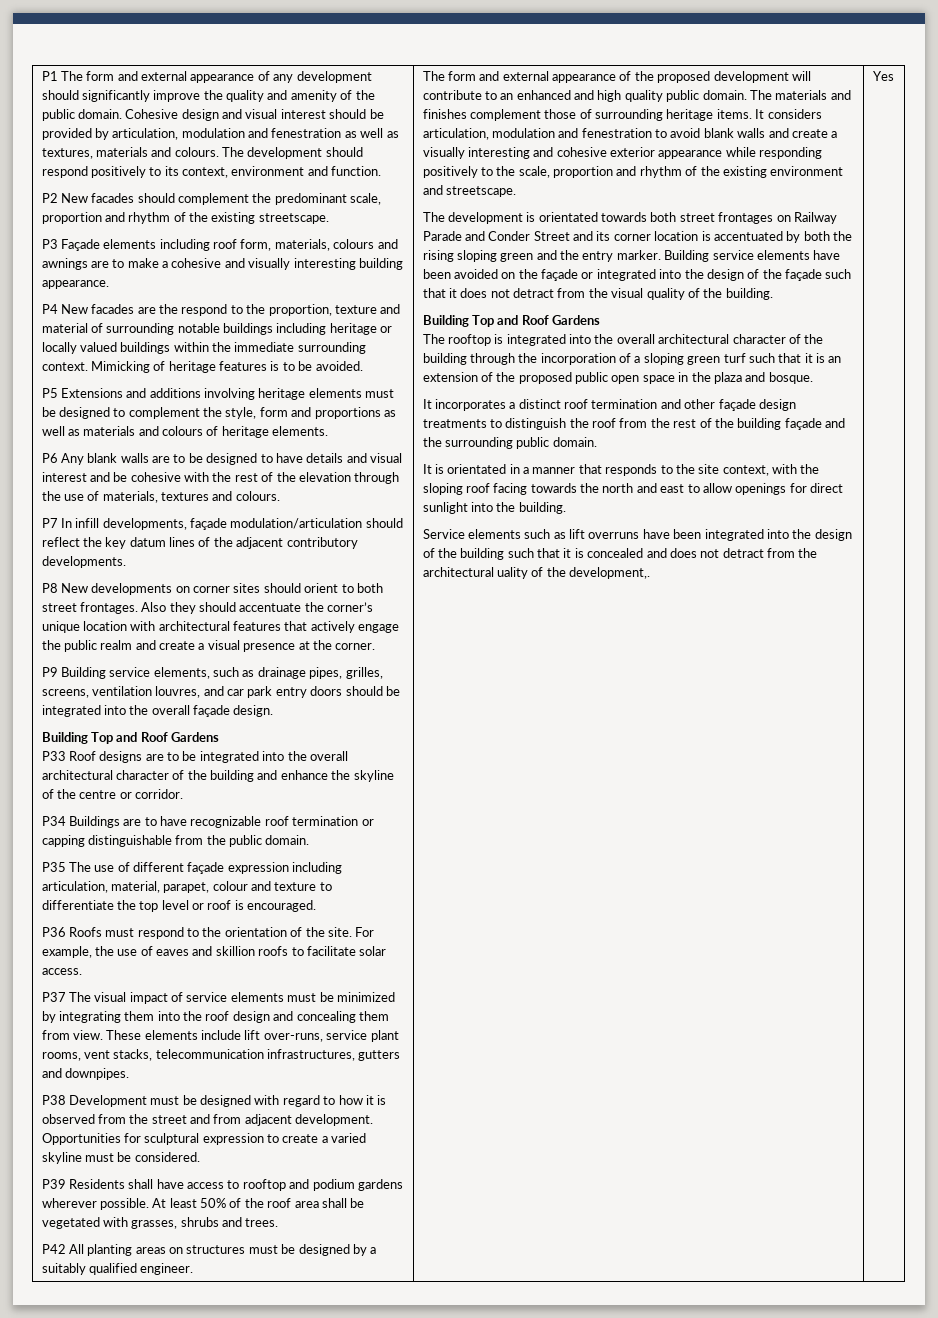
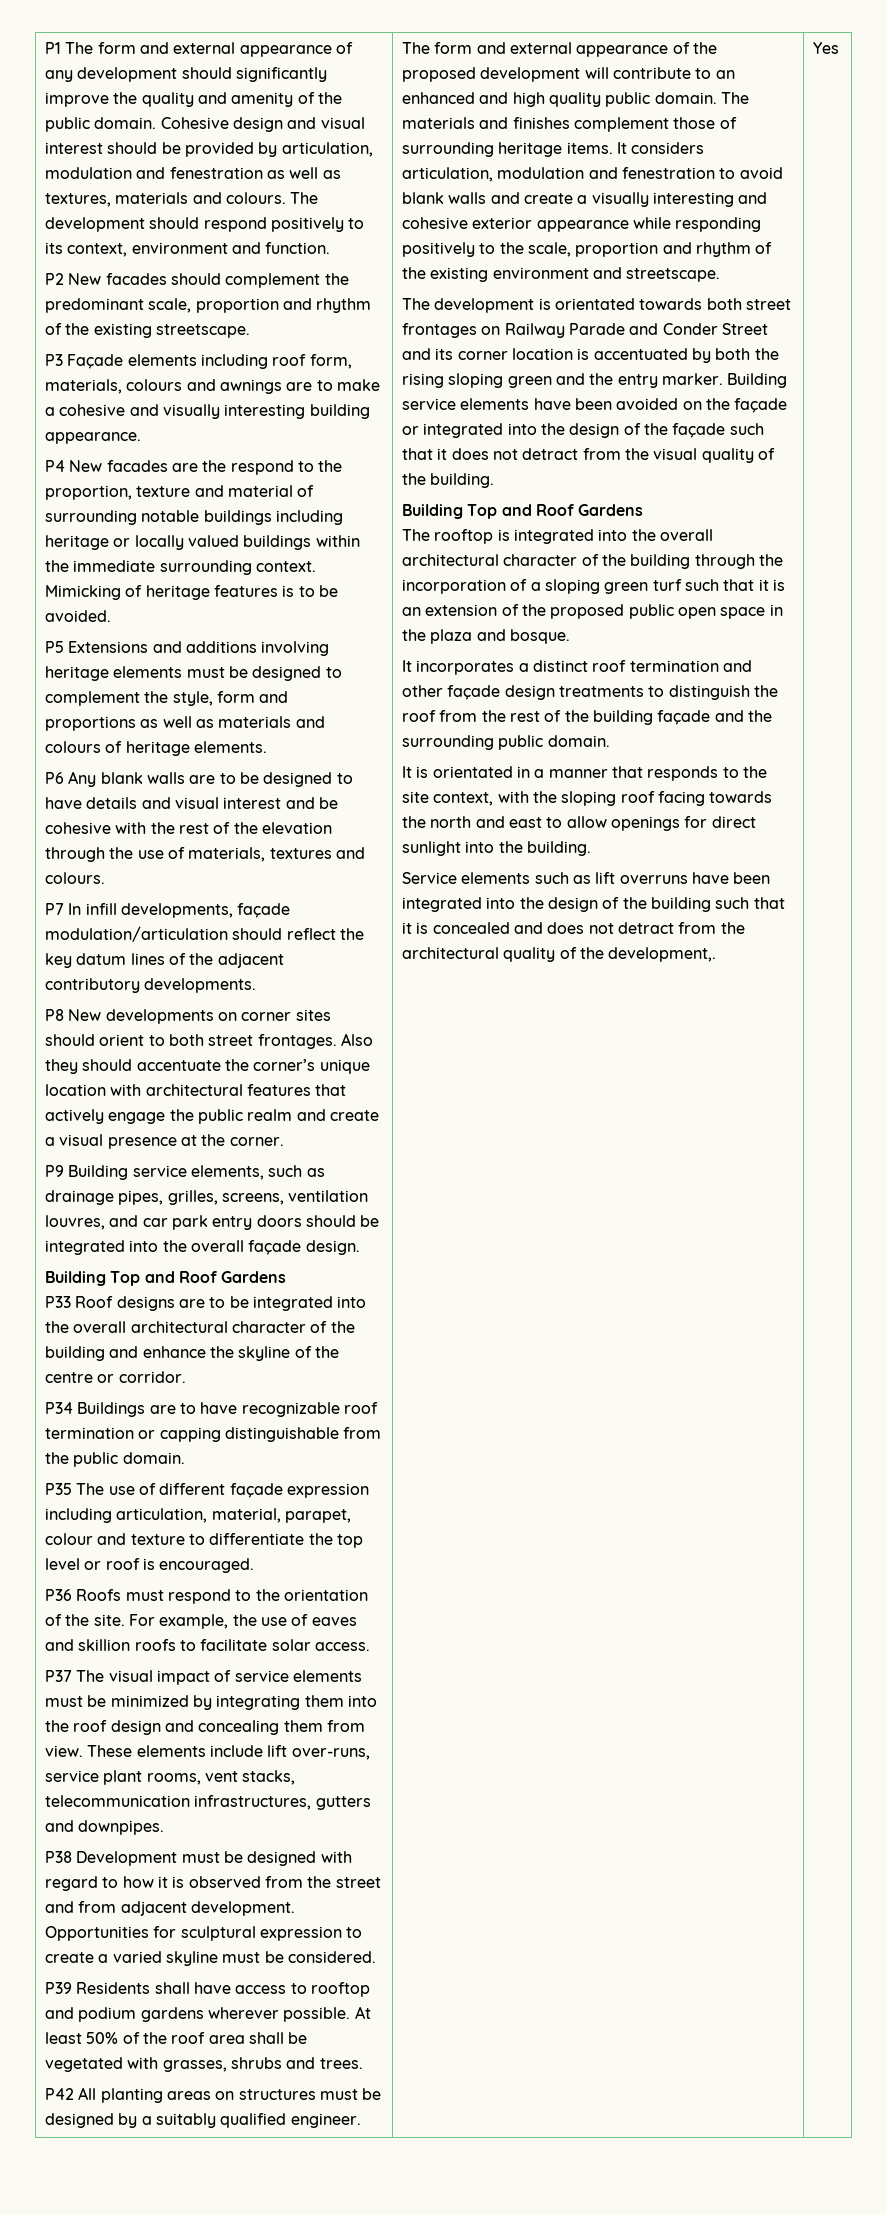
[496,567,528,579] uality -> [503,947,556,962] quality

